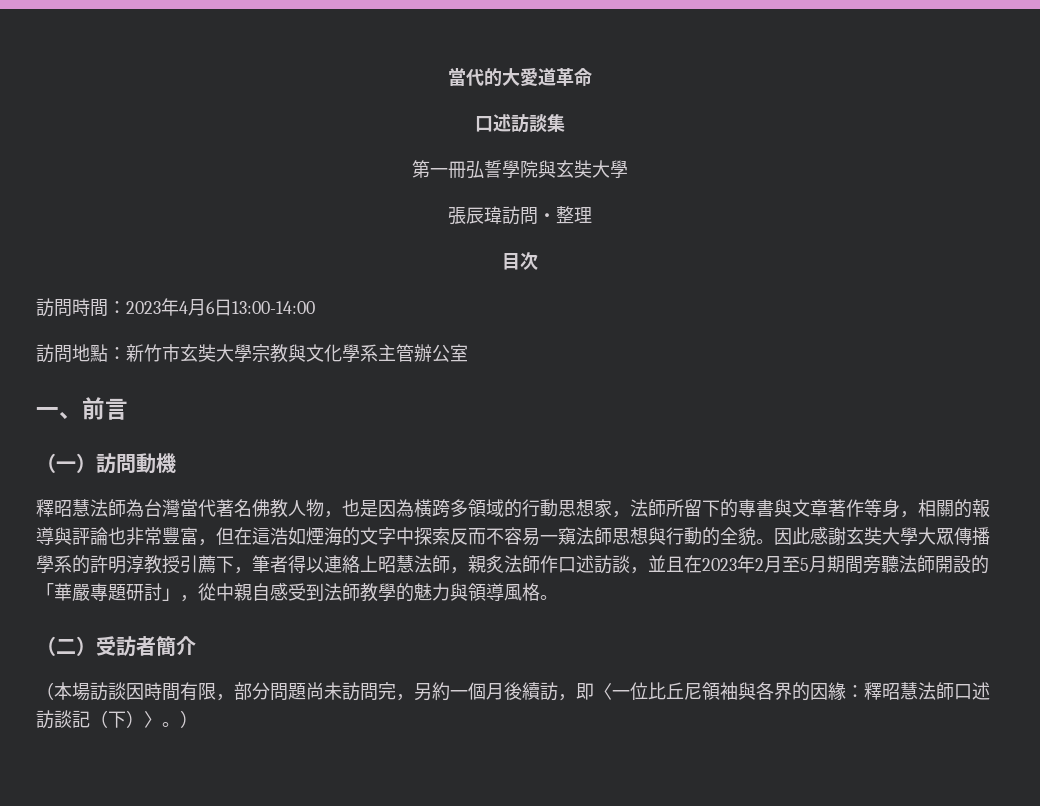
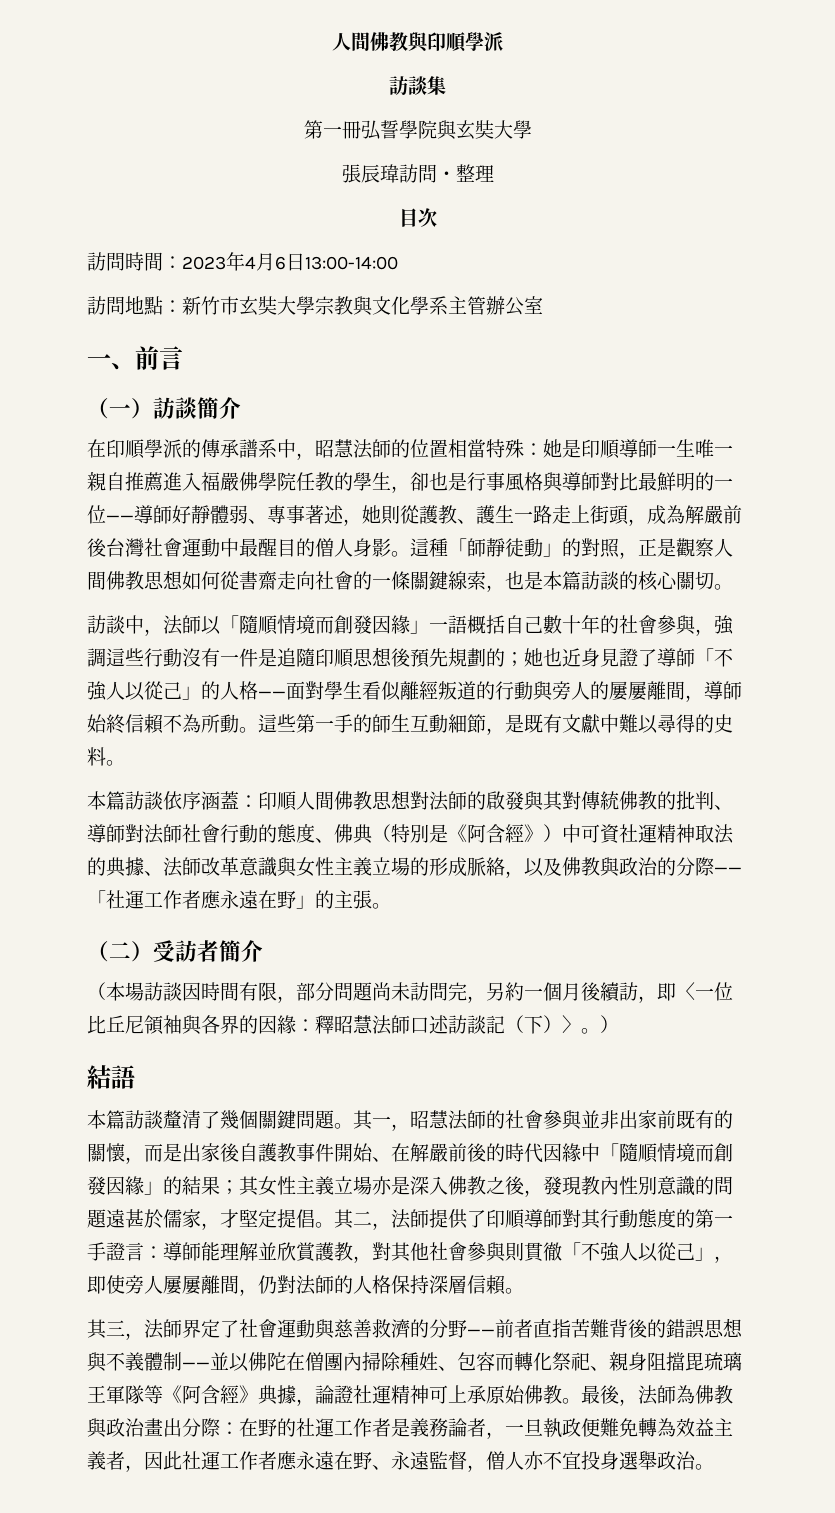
[448,67,592,87] [475,114,511,132] 當代的大愛道革命 // 口述 -> [332,32,503,53] 人間佛教與印順學派 //
[116,453,176,474] [36,499,990,518] [36,527,990,546] [36,555,989,574] [36,583,540,602] 問動機 // 釋昭慧法師為台灣當代著名佛教人物，也是因為橫跨多領域的行動思想家，法師所留下的專書與文章著作等身，相關的報導與評論也非常豐富，但在這浩如煙海的文字中探索反而不容易一窺法師思想與行動的全貌。因此感謝玄奘大學大眾傳播學系的許明淳教授引薦下，筆者得以連絡上昭慧法師，親炙法師作口述訪談，並且在2023年2月至5月期間旁聽法師開設的「華嚴專題研討」，從中親自感受到法師教學的魅力與領導風格 -> [175,397,241,419] [87,439,733,460] [87,472,733,493] [87,505,742,526] [87,538,733,559] [87,570,733,592] [87,615,734,636] [87,647,733,668] [87,681,742,702] [87,714,733,735] [87,747,125,766] [87,790,733,811] [87,824,734,844] [87,857,742,878] [87,890,372,909] 談簡介 // 在印順學派的傳承譜系中，昭慧法師的位置相當特殊：她是印順導師一生唯一親自推薦進入福嚴佛學院任教的學生，卻也是行事風格與導師對比最鮮明的一位——導師好靜體弱、專事著述，她則從護教、護生一路走上街頭，成為解嚴前後台灣社會運動中最醒目的僧人身影。這種「師靜徒動」的對照，正是觀察人間佛教思想如何從書齋走向社會的一條關鍵線索，也是本篇訪談的核心關切。 // 訪談中，法師以「隨順情境而創發因緣」一語概括自己數十年的社會參與，強調這些行動沒有一件是追隨印順思想後預先規劃的；她也近身見證了導師「不強人以從己」的人格——面對學生看似離經叛道的行動與旁人的屢屢離間，導師始終信賴不為所動。這些第一手的師生互動細節，是既有文獻中難以尋得的史料。 // 本篇訪談依序涵蓋：印順人間佛教思想對法師的啟發與其對傳統佛教的批判、導師對法師社會行動的態度、佛典（特別是《阿含經》）中可資社運精神取法的典據、法師改革意識與女性主義立場的形成脈絡，以及佛教與政治的分際——「社運工作者應永遠在野」的主張
(198, 719) none -> [87,1065,135,1089] [87,1110,733,1131] [87,1143,733,1164] [87,1176,733,1197] [87,1209,733,1230] [87,1242,733,1263] [87,1275,524,1296] [87,1318,743,1340] [87,1352,742,1372] [87,1385,733,1406] [87,1418,733,1439] [87,1450,714,1472] // 結語 // 本篇訪談釐清了幾個關鍵問題。其一，昭慧法師的社會參與並非出家前既有的關懷，而是出家後自護教事件開始、在解嚴前後的時代因緣中「隨順情境而創發因緣」的結果；其女性主義立場亦是深入佛教之後，發現教內性別意識的問題遠甚於儒家，才堅定提倡。其二，法師提供了印順導師對其行動態度的第一手證言：導師能理解並欣賞護教，對其他社會參與則貫徹「不強人以從己」，即使旁人屢屢離間，仍對法師的人格保持深層信賴。 // 其三，法師界定了社會運動與慈善救濟的分野——前者直指苦難背後的錯誤思想與不義體制——並以佛陀在僧團內掃除種姓、包容而轉化祭祀、親身阻擋毘琉璃王軍隊等《阿含經》典據，論證社運精神可上承原始佛教。最後，法師為佛教與政治畫出分際：在野的社運工作者是義務論者，一旦執政便難免轉為效益主義者，因此社運工作者應永遠在野、永遠監督，僧人亦不宜投身選舉政治。

